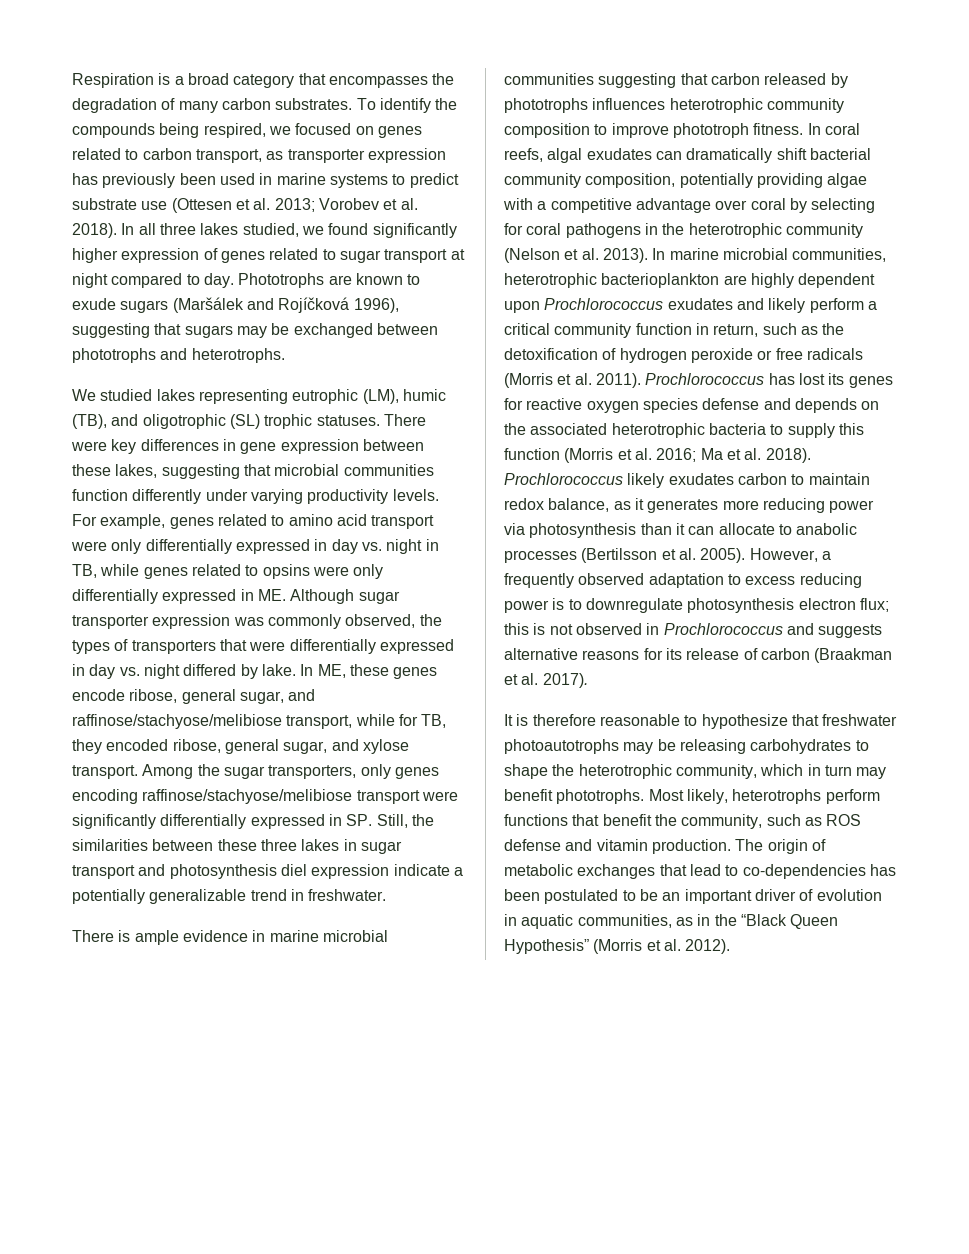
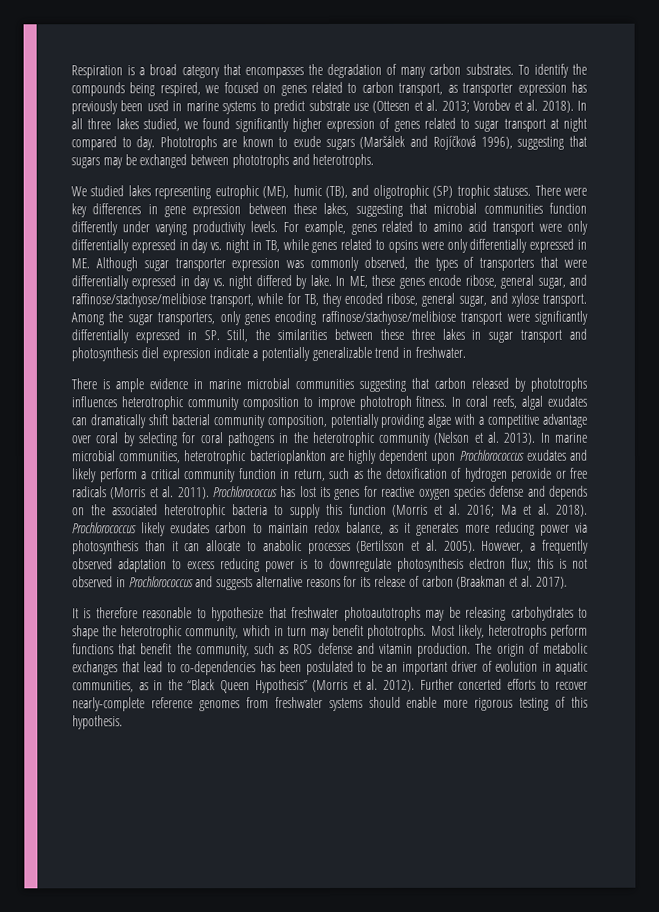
[362,389,399,404] (LM), -> [262,186,290,199] (ME),
[229,414,260,429] (SL) -> [432,185,454,198] (SP)
(731, 946) none -> [419,678,589,690] [72,696,589,712] [72,715,123,730] Further concerted efforts to recover nearly-complete reference genomes from freshwater systems should enable more rigorous testing of this hypothesis.

